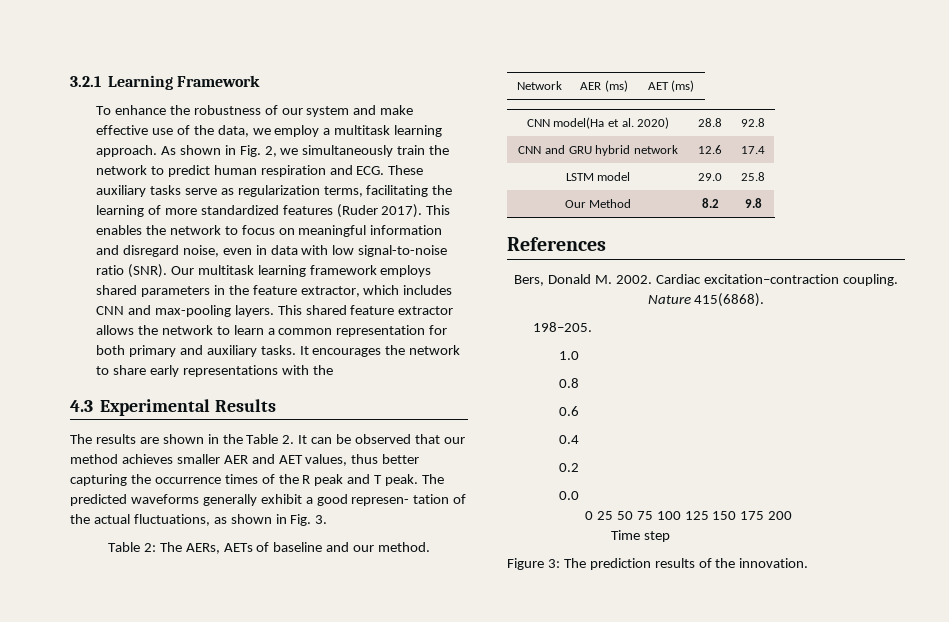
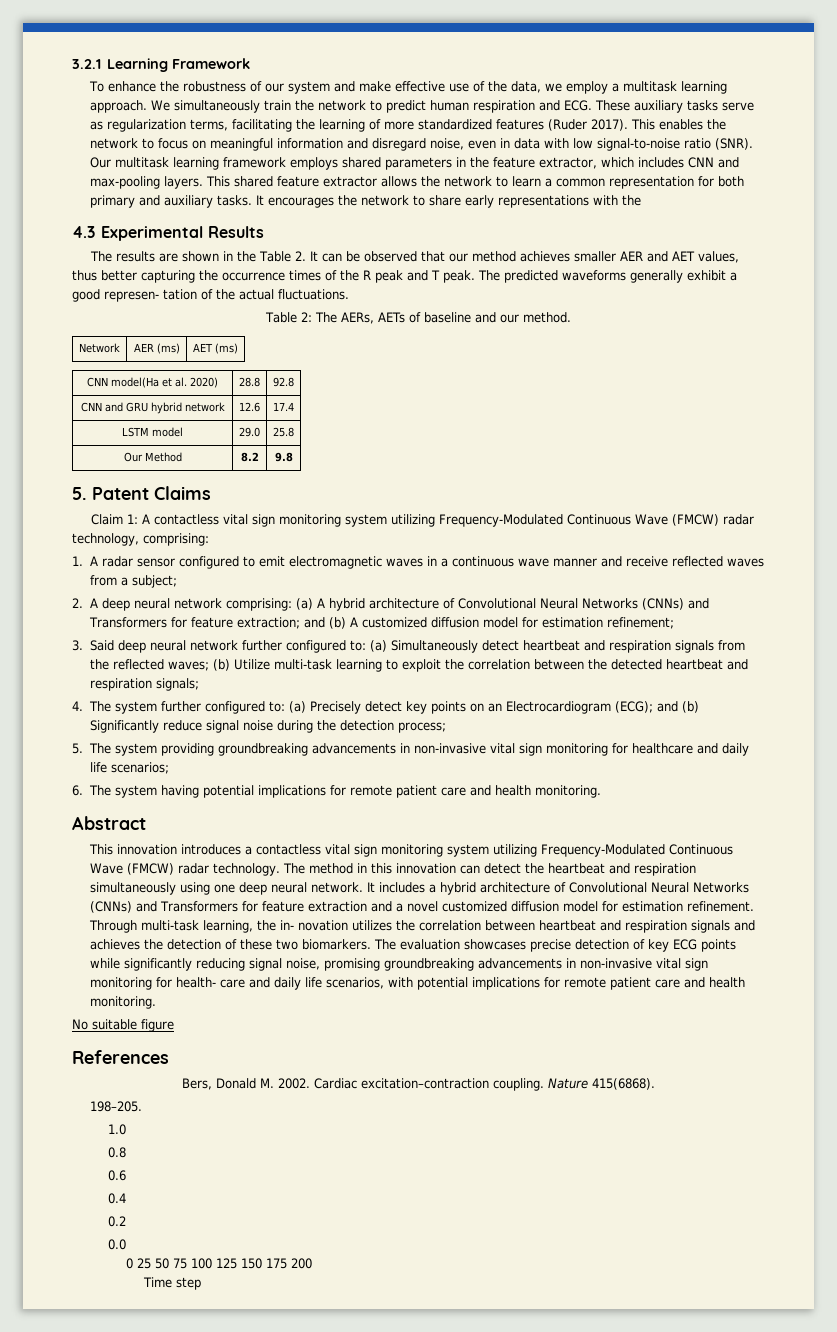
[160,145,299,157] As shown in Fig. 2, we -> [151,100,171,111] We
[133,514,328,526] fluctuations, as shown in Fig. 3. -> [278,289,349,300] fluctuations.
(762, 203) none -> [72,486,212,500] [91,514,755,527] [72,533,209,546] [72,556,765,569] [90,575,178,588] [72,598,710,611] [89,617,675,629] [72,640,746,653] [90,659,749,672] [90,678,200,691] [72,701,700,714] [90,720,447,733] [72,743,750,756] [90,762,170,774] [72,785,602,798] [72,816,146,830] [89,844,734,857] [90,863,697,876] [90,882,750,895] [90,901,755,913] [89,920,756,933] [90,939,737,952] [90,958,709,971] [90,977,746,990] [90,996,157,1009] [72,1019,174,1032] // 5. Patent Claims // Claim 1: A contactless vital sign monitoring system utilizing Frequency-Modulated Continuous Wave (FMCW) radar technology, comprising: // 1. A radar sensor configured to emit electromagnetic waves in a continuous wave manner and receive reflected waves from a subject; // 2. A deep neural network comprising: (a) A hybrid architecture of Convolutional Neural Networks (CNNs) and Transformers for feature extraction; and (b) A customized diffusion model for estimation refinement; // 3. Said deep neural network further configured to: (a) Simultaneously detect heartbeat and respiration signals from the reflected waves; (b) Utilize multi-task learning to exploit the correlation between the detected heartbeat and respiration signals; // 4. The system further configured to: (a) Precisely detect key points on an Electrocardiogram (ECG); and (b) Significantly reduce signal noise during the detection process; // 5. The system providing groundbreaking advancements in non-invasive vital sign monitoring for healthcare and daily life scenarios; // 6. The system having potential implications for remote patient care and health monitoring. // Abstract // This innovation introduces a contactless vital sign monitoring system utilizing Frequency-Modulated Continuous Wave (FMCW) radar technology. The method in this innovation can detect the heartbeat and respiration simultaneously using one deep neural network. It includes a hybrid architecture of Convolutional Neural Networks (CNNs) and Transformers for feature extraction and a novel customized diffusion model for estimation refinement. Through multi-task learning, the in- novation utilizes the correlation between heartbeat and respiration signals and achieves the detection of these two biomarkers. The evaluation showcases precise detection of key ECG points while significantly reducing signal noise, promising groundbreaking advancements in non-invasive vital sign monitoring for health- care and daily life scenarios, with potential implications for remote patient care and health monitoring. // No suitable figure
[507,558,809,570] // Figure 3: The prediction results of the innovation. -> (202, 1283) none

